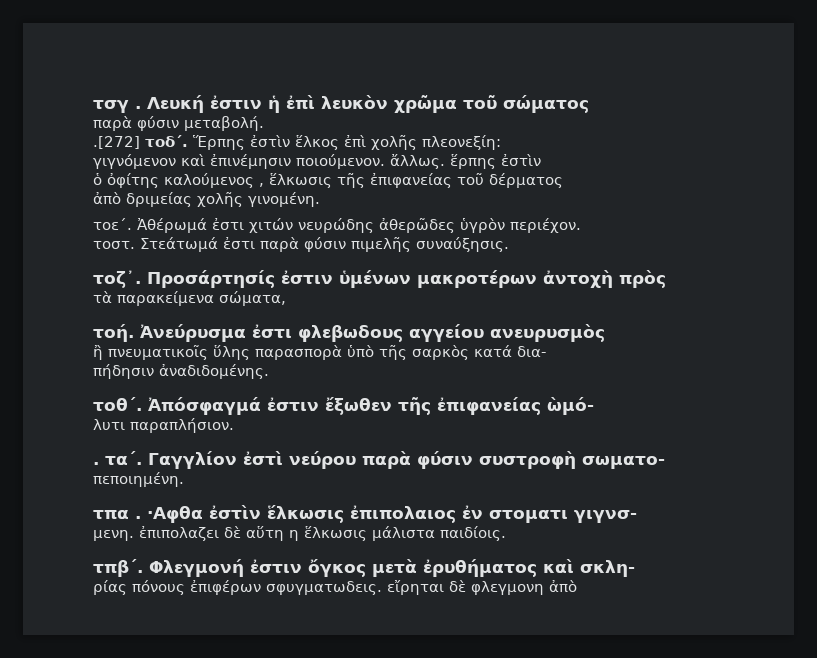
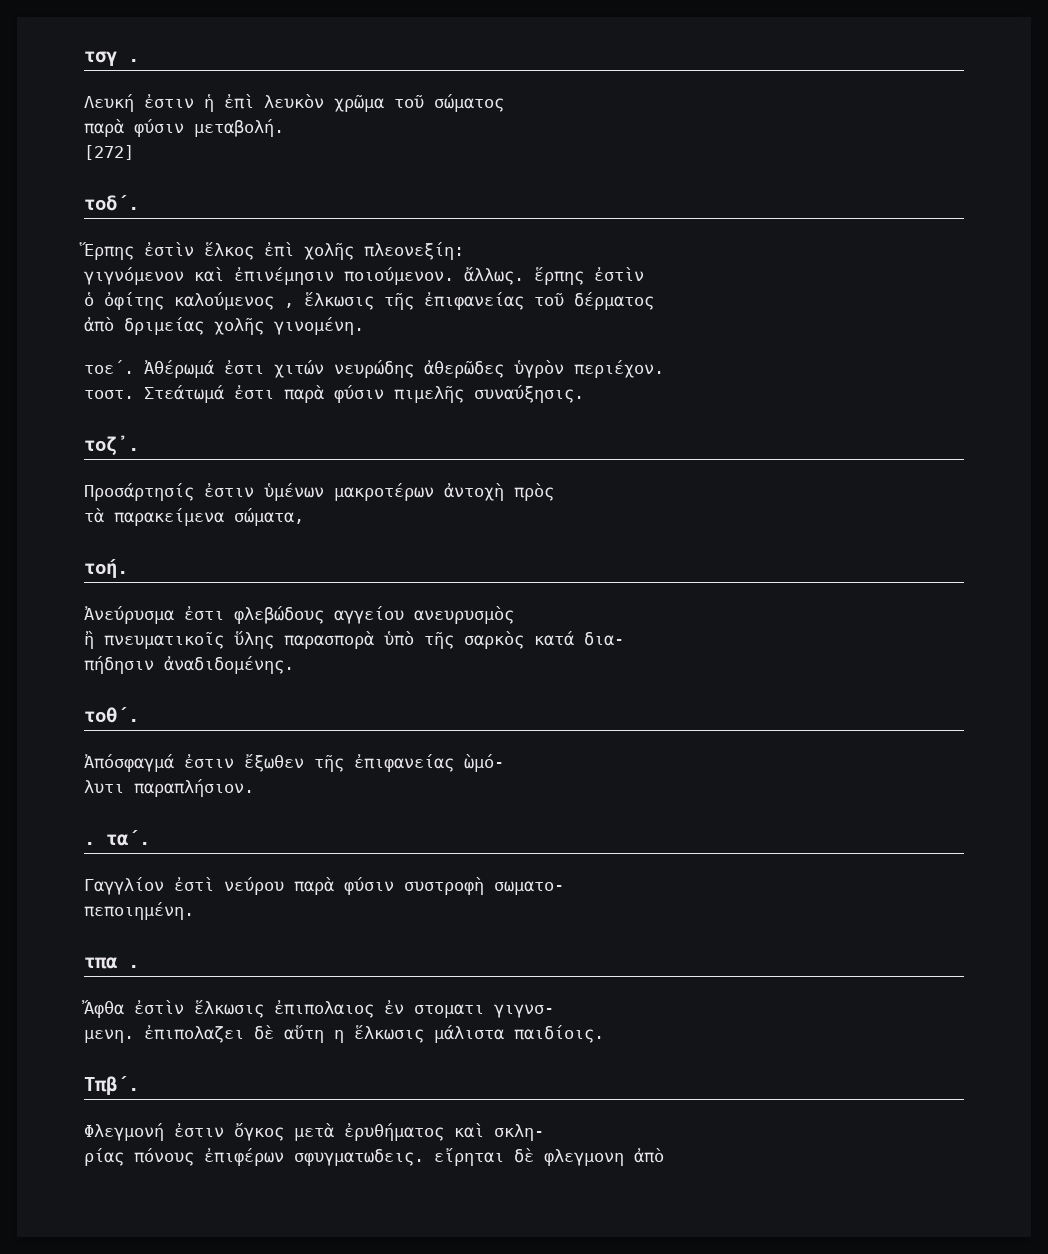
(141, 107) none -> (139, 60) //
[93,136,140,149] .[272] -> [84,145,134,160] [272] //
(188, 141) none -> (139, 203) //
(141, 279) none -> (139, 445) //
(134, 333) none -> (128, 568) //
[298,325,403,342] φλεβωδους -> [234,606,324,624] φλεβώδους
(142, 404) none -> (139, 715) //
(142, 458) none -> (150, 838) //
[147,506,203,523] ·Αφθα -> [82,1000,124,1018] // Ἄφθα
[93,559,143,577] τπβ΄. -> [84,1076,139,1095] Τπβ΄. //

